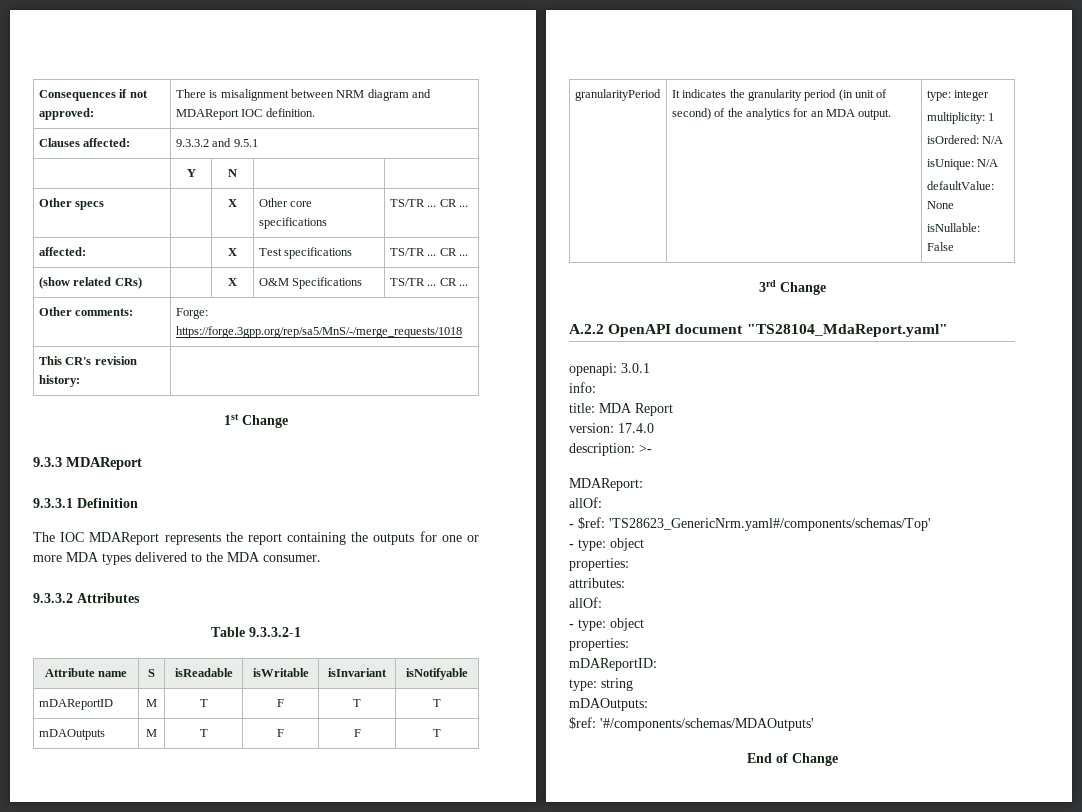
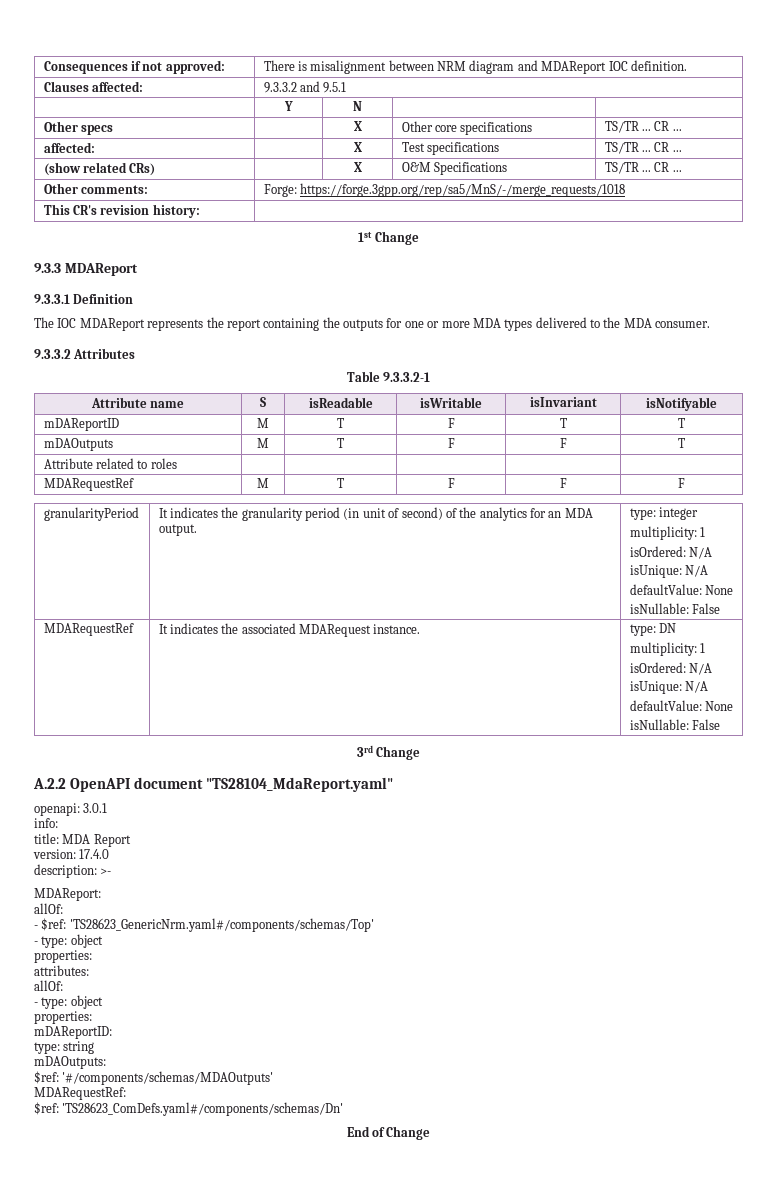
(442, 733) none -> [43,458,177,469] [43,478,134,491] [257,478,269,488] [337,478,344,488] [447,478,455,488] [559,478,567,488] [678,478,685,488] // Attribute related to roles | | | | | // MDARequestRef | M | T | F | F | F
(954, 246) none -> [43,623,134,636] [158,623,421,637] [629,623,676,636] [629,642,705,656] [629,662,712,675] [629,681,708,694] [629,700,733,711] [629,719,720,730] // MDARequestRef | It indicates the associated MDARequest instance. | type: DN // multiplicity: 1 // isOrdered: N/A // isUnique: N/A // defaultValue: None // isNullable: False
(814, 724) none -> [34,1087,126,1100] [34,1102,344,1116] // MDARequestRef: // $ref: 'TS28623_ComDefs.yaml#/components/schemas/Dn'

